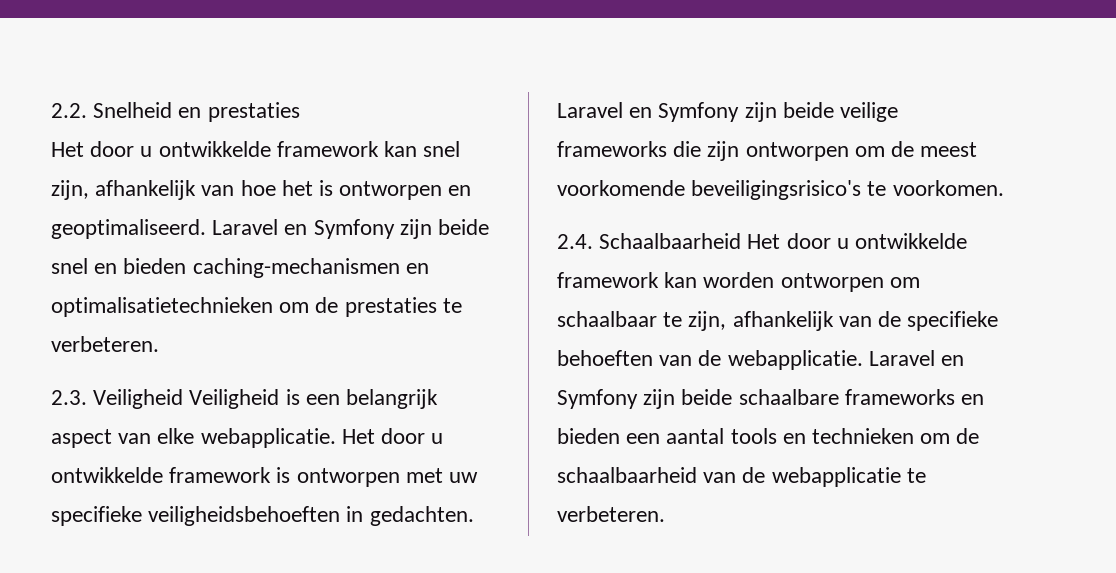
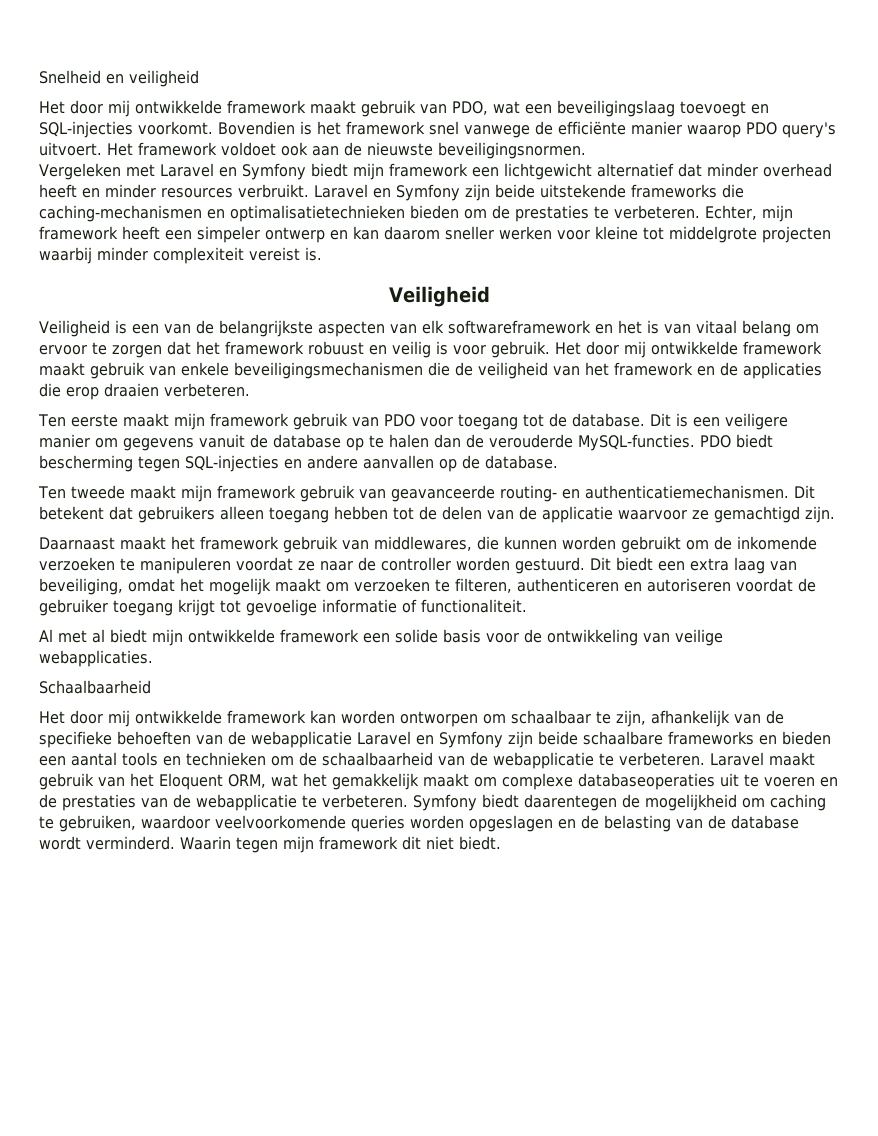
[51,103,87,118] 2.2. -> (39, 77) none
[207,102,300,122] [51,141,461,157] [51,180,472,200] [51,219,490,239] [51,258,187,274] prestaties // Het door u ontwikkelde framework kan snel zijn, afhankelijk van hoe het is ontworpen en geoptimaliseerd. Laravel en Symfony zijn beide snel en bieden -> [129,70,199,87] [39,100,769,117] [39,121,836,138] [39,142,586,159] [39,163,832,180] [39,184,744,201] veiligheid // Het door mij ontwikkelde framework maakt gebruik van PDO, wat een beveiligingslaag toevoegt en SQL-injecties voorkomt. Bovendien is het framework snel vanwege de efficiënte manier waarop PDO query's uitvoert. Het framework voldoet ook aan de nieuwste beveiligingsnormen. // Vergeleken met Laravel en Symfony biedt mijn framework een lichtgewicht alternatief dat minder overhead heeft en minder resources verbruikt. Laravel en Symfony zijn beide uitstekende frameworks die
(273, 307) none -> [410,205,459,219] bieden
[51,389,184,409] // 2.3. Veiligheid -> [705,205,793,222] [39,226,831,243] [39,247,322,264] [388,286,490,307] Echter, mijn framework heeft een simpeler ontwerp en kan daarom sneller werken voor kleine tot middelgrote projecten waarbij minder complexiteit vereist is. // Veiligheid //
[346,389,439,409] [51,428,444,448] [51,467,479,487] [51,506,474,526] [557,102,899,122] [557,141,978,161] [557,180,1004,200] [557,234,593,249] belangrijk aspect van elke webapplicatie. Het door u ontwikkelde framework is ontworpen met uw specifieke veiligheidsbehoeften in gedachten. Laravel en Symfony zijn beide veilige frameworks die zijn ontworpen om de meest voorkomende beveiligingsrisico's te voorkomen. // 2.4. -> [163,320,819,337] [39,341,822,358] [39,362,822,379] [39,383,250,400] [38,413,788,430] [39,434,773,451] [39,455,558,472] [38,485,815,502] [39,506,835,523] [39,536,817,553] [39,557,797,574] [39,578,816,595] [39,599,527,616] [39,629,723,646] [39,650,153,667] van de belangrijkste aspecten van elk softwareframework en het is van vitaal belang om ervoor te zorgen dat het framework robuust en veilig is voor gebruik. Het door mij ontwikkelde framework maakt gebruik van enkele beveiligingsmechanismen die de veiligheid van het framework en de applicaties die erop draaien verbeteren. // Ten eerste maakt mijn framework gebruik van PDO voor toegang tot de database. Dit is een veiligere manier om gegevens vanuit de database op te halen dan de verouderde MySQL-functies. PDO biedt bescherming tegen SQL-injecties en andere aanvallen op de database. // Ten tweede maakt mijn framework gebruik van geavanceerde routing- en authenticatiemechanismen. Dit betekent dat gebruikers alleen toegang hebben tot de delen van de applicatie waarvoor ze gemachtigd zijn. // Daarnaast maakt het framework gebruik van middlewares, die kunnen worden gebruikt om de inkomende verzoeken te manipuleren voordat ze naar de controller worden gestuurd. Dit biedt een extra laag van beveiliging, omdat het mogelijk maakt om verzoeken te filteren, authenticeren en autoriseren voordat de gebruiker toegang krijgt tot gevoelige informatie of functionaliteit. // Al met al biedt mijn ontwikkelde framework een solide basis voor de ontwikkeling van veilige webapplicaties. //
[747,233,849,249] Het door u -> [39,710,130,727] // Het door mij
[727,350,863,370] webapplicatie. -> [251,731,352,748] webapplicatie
(665, 514) none -> [710,752,815,766] [39,773,838,790] [39,794,826,811] [39,815,799,832] [39,836,501,853] Laravel maakt gebruik van het Eloquent ORM, wat het gemakkelijk maakt om complexe databaseoperaties uit te voeren en de prestaties van de webapplicatie te verbeteren. Symfony biedt daarentegen de mogelijkheid om caching te gebruiken, waardoor veelvoorkomende queries worden opgeslagen en de belasting van de database wordt verminderd. Waarin tegen mijn framework dit niet biedt.

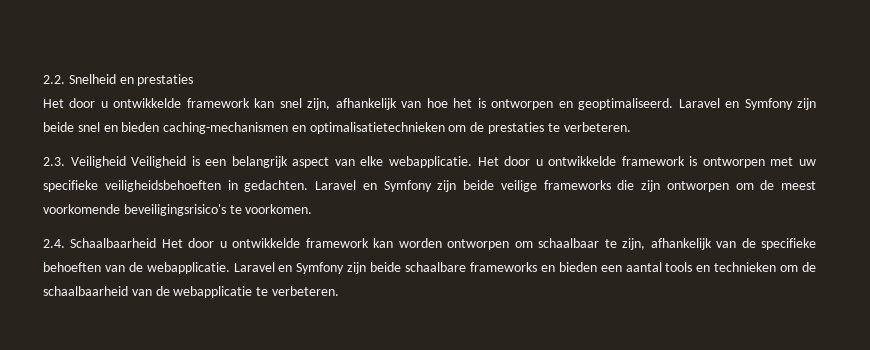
(39, 77) none -> [43,75,65,84] 2.2.
[129,70,199,87] [39,100,769,117] [39,121,836,138] [39,142,586,159] [39,163,832,180] [39,184,744,201] veiligheid // Het door mij ontwikkelde framework maakt gebruik van PDO, wat een beveiligingslaag toevoegt en SQL-injecties voorkomt. Bovendien is het framework snel vanwege de efficiënte manier waarop PDO query's uitvoert. Het framework voldoet ook aan de nieuwste beveiligingsnormen. // Vergeleken met Laravel en Symfony biedt mijn framework een lichtgewicht alternatief dat minder overhead heeft en minder resources verbruikt. Laravel en Symfony zijn beide uitstekende frameworks die -> [137,74,194,86] [43,98,817,110] [43,122,160,132] prestaties // Het door u ontwikkelde framework kan snel zijn, afhankelijk van hoe het is ontworpen en geoptimaliseerd. Laravel en Symfony zijn beide snel en bieden
[410,205,459,219] bieden -> (445, 128) none
[705,205,793,222] [39,226,831,243] [39,247,322,264] [388,286,490,307] Echter, mijn framework heeft een simpeler ontwerp en kan daarom sneller werken voor kleine tot middelgrote projecten waarbij minder complexiteit vereist is. // Veiligheid // -> [43,156,126,168] // 2.3. Veiligheid
[163,320,819,337] [39,341,822,358] [39,362,822,379] [39,383,250,400] [38,413,788,430] [39,434,773,451] [39,455,558,472] [38,485,815,502] [39,506,835,523] [39,536,817,553] [39,557,797,574] [39,578,816,595] [39,599,527,616] [39,629,723,646] [39,650,153,667] van de belangrijkste aspecten van elk softwareframework en het is van vitaal belang om ervoor te zorgen dat het framework robuust en veilig is voor gebruik. Het door mij ontwikkelde framework maakt gebruik van enkele beveiligingsmechanismen die de veiligheid van het framework en de applicaties die erop draaien verbeteren. // Ten eerste maakt mijn framework gebruik van PDO voor toegang tot de database. Dit is een veiligere manier om gegevens vanuit de database op te halen dan de verouderde MySQL-functies. PDO biedt bescherming tegen SQL-injecties en andere aanvallen op de database. // Ten tweede maakt mijn framework gebruik van geavanceerde routing- en authenticatiemechanismen. Dit betekent dat gebruikers alleen toegang hebben tot de delen van de applicatie waarvoor ze gemachtigd zijn. // Daarnaast maakt het framework gebruik van middlewares, die kunnen worden gebruikt om de inkomende verzoeken te manipuleren voordat ze naar de controller worden gestuurd. Dit biedt een extra laag van beveiliging, omdat het mogelijk maakt om verzoeken te filteren, authenticeren en autoriseren voordat de gebruiker toegang krijgt tot gevoelige informatie of functionaliteit. // Al met al biedt mijn ontwikkelde framework een solide basis voor de ontwikkeling van veilige webapplicaties. // -> [231,156,816,168] [43,180,816,192] [43,204,313,216] [43,239,65,248] belangrijk aspect van elke webapplicatie. Het door u ontwikkelde framework is ontworpen met uw specifieke veiligheidsbehoeften in gedachten. Laravel en Symfony zijn beide veilige frameworks die zijn ontworpen om de meest voorkomende beveiligingsrisico's te voorkomen. // 2.4.
[39,710,130,727] // Het door mij -> [161,238,227,248] Het door u
[251,731,352,748] webapplicatie -> [146,262,230,274] webapplicatie.
[710,752,815,766] [39,773,838,790] [39,794,826,811] [39,815,799,832] [39,836,501,853] Laravel maakt gebruik van het Eloquent ORM, wat het gemakkelijk maakt om complexe databaseoperaties uit te voeren en de prestaties van de webapplicatie te verbeteren. Symfony biedt daarentegen de mogelijkheid om caching te gebruiken, waardoor veelvoorkomende queries worden opgeslagen en de belasting van de database wordt verminderd. Waarin tegen mijn framework dit niet biedt. -> (339, 291) none

